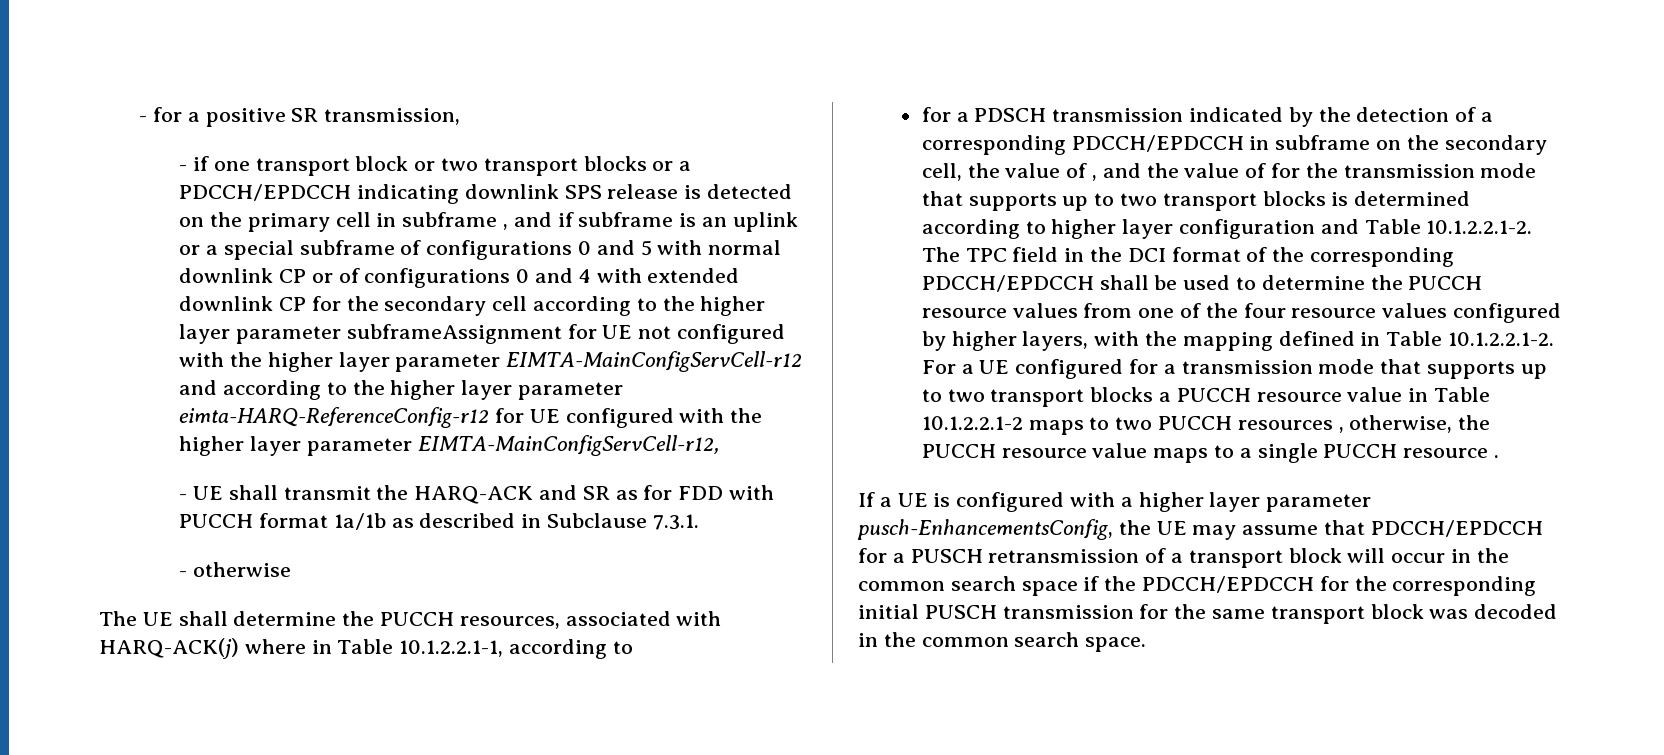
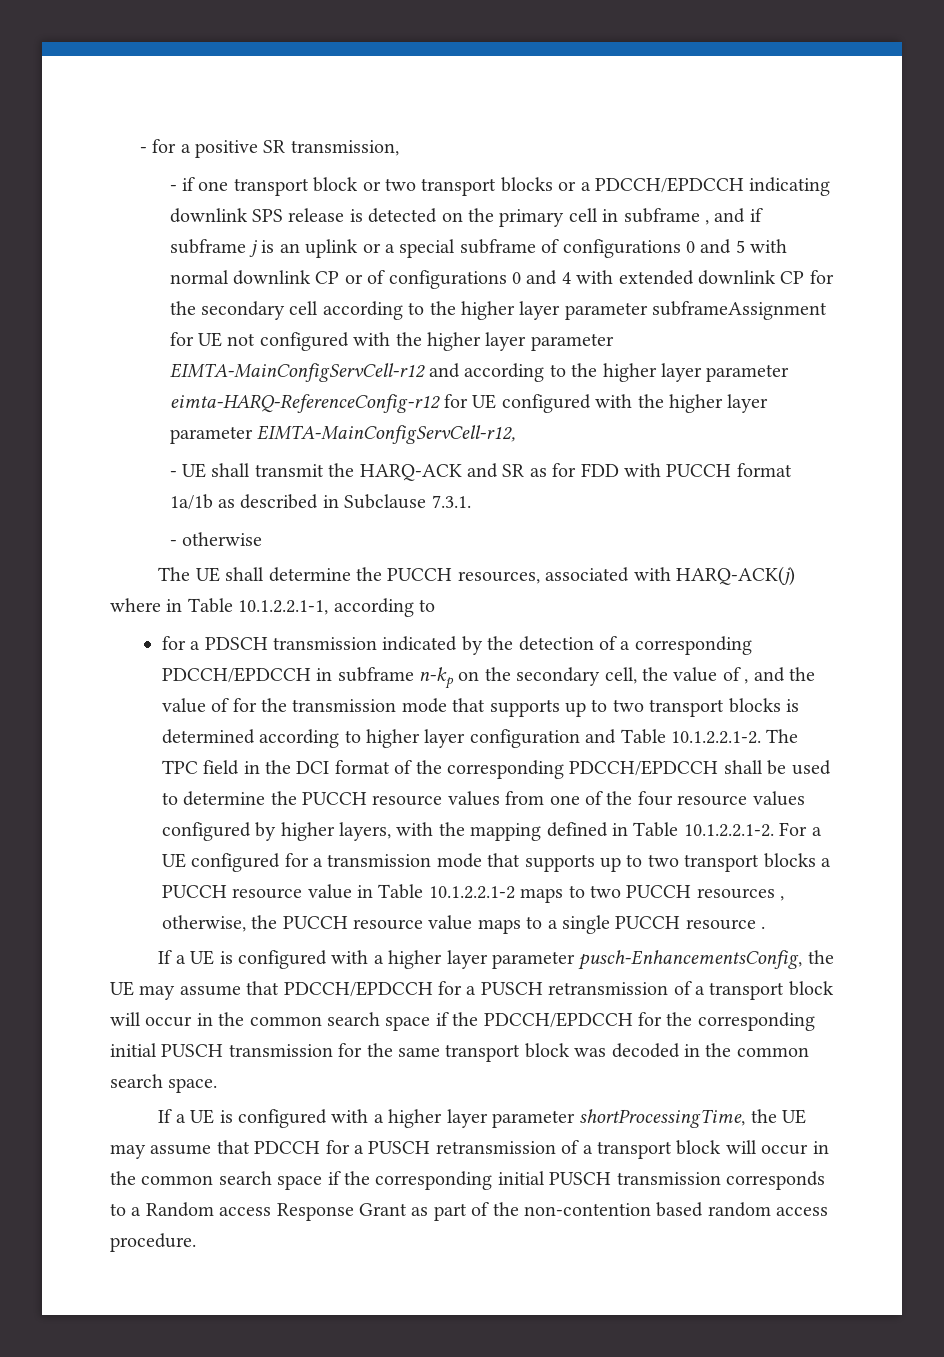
(674, 219) none -> [249,240,259,257] j
(1371, 142) none -> [419,667,455,689] n-kp
(1147, 644) none -> [158,1109,807,1128] [110,1140,829,1159] [110,1171,825,1190] [110,1202,829,1221] [110,1233,196,1252] // If a UE is configured with a higher layer parameter shortProcessingTime, the UE may assume that PDCCH for a PUSCH retransmission of a transport block will occur in the common search space if the corresponding initial PUSCH transmission corresponds to a Random access Response Grant as part of the non-contention based random access procedure.

